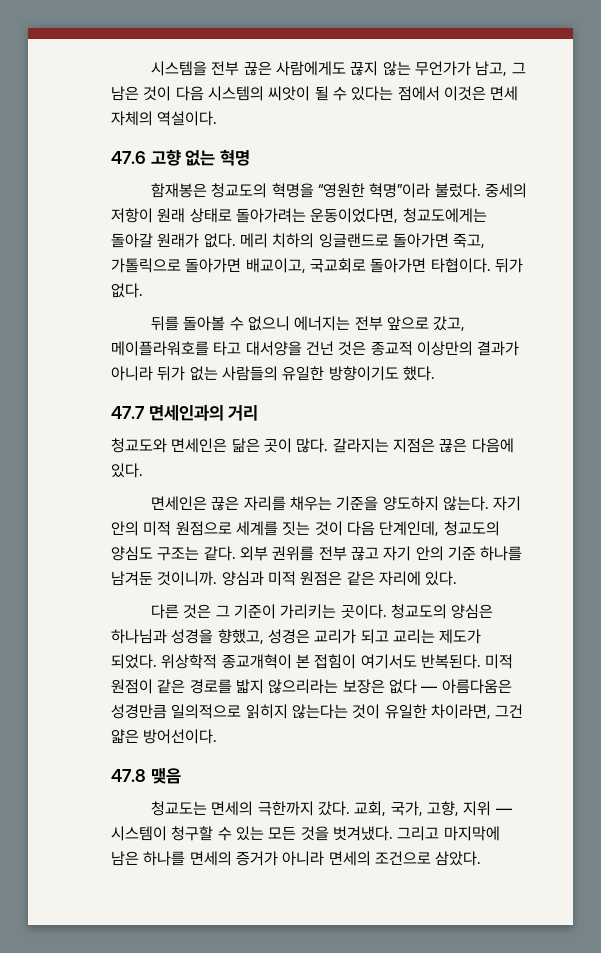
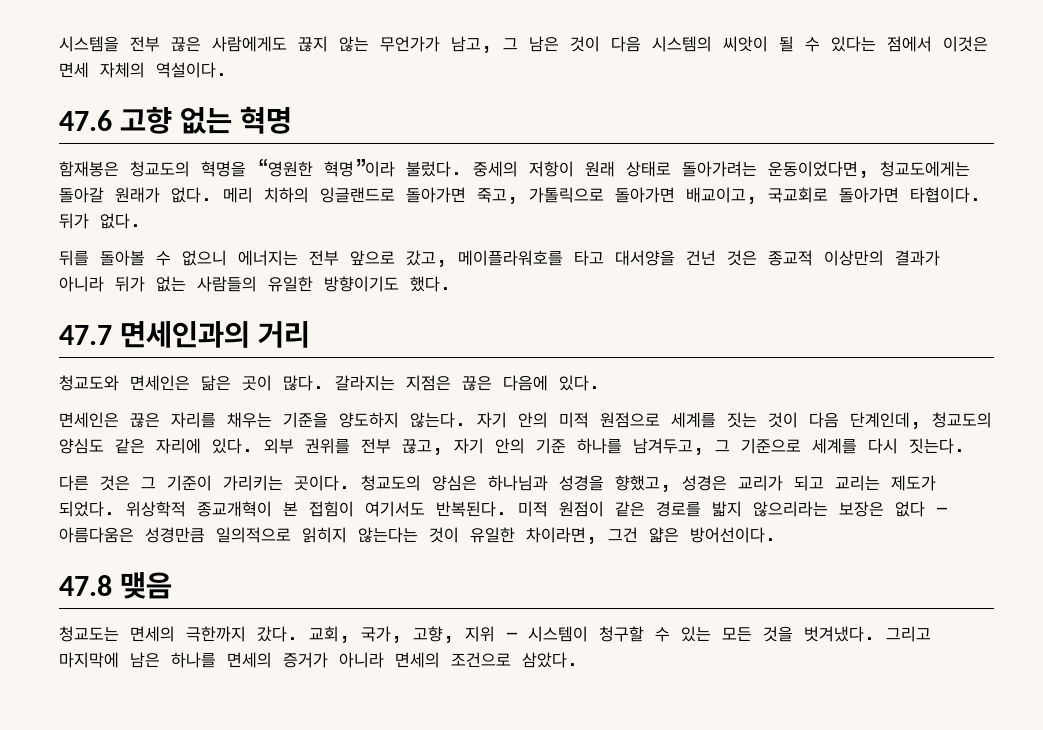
[157,546,236,561] 구조는 같다. -> [115,438,253,454] 같은 자리에 있다.
[350,547,379,561] 끊고 -> [402,439,443,455] 끊고,
[111,571,458,586] 남겨둔 것이니까. 양심과 미적 원점은 같은 자리에 있다. -> [633,438,965,455] 남겨두고, 그 기준으로 세계를 다시 짓는다.

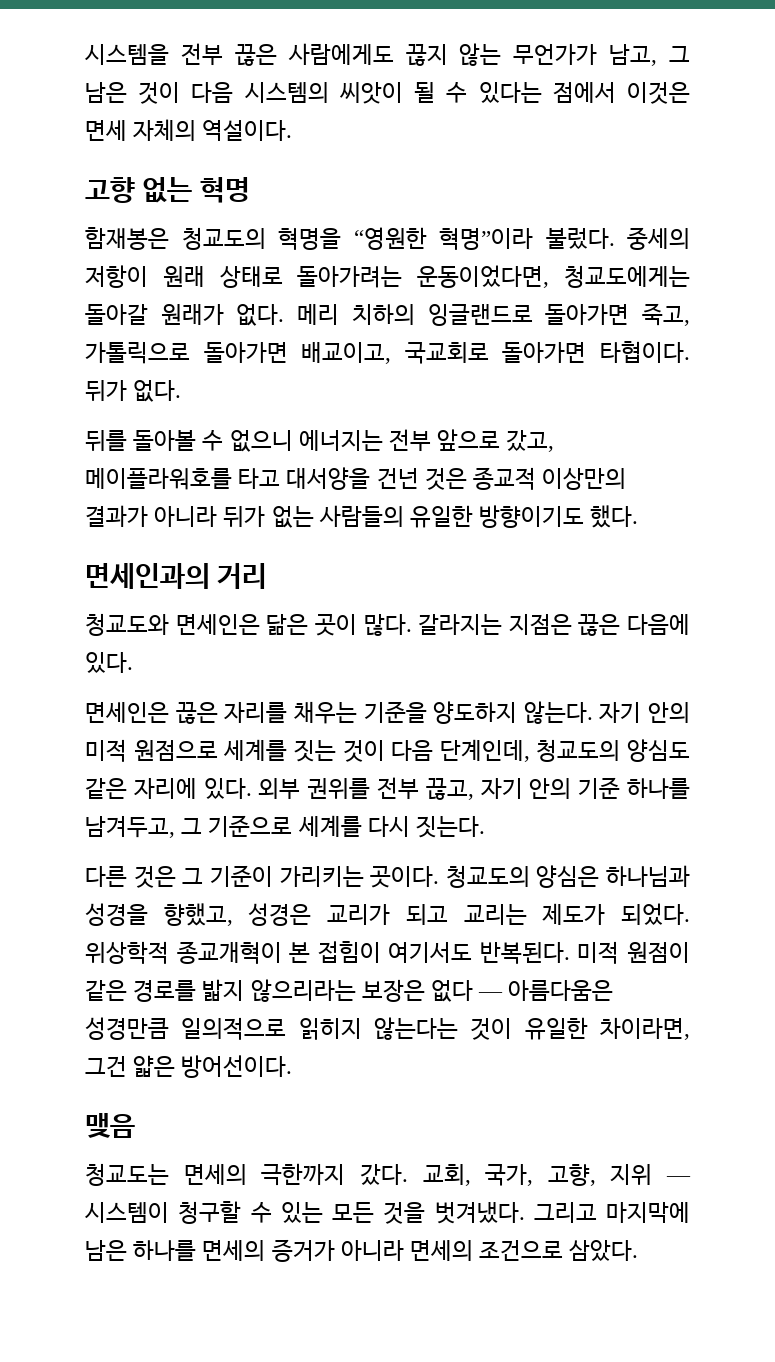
[59,110,112,131] 47.6 -> (293, 130) none
[59,325,112,345] 47.7 -> (639, 516) none
[59,575,112,596] 47.8 -> (293, 1066) none

